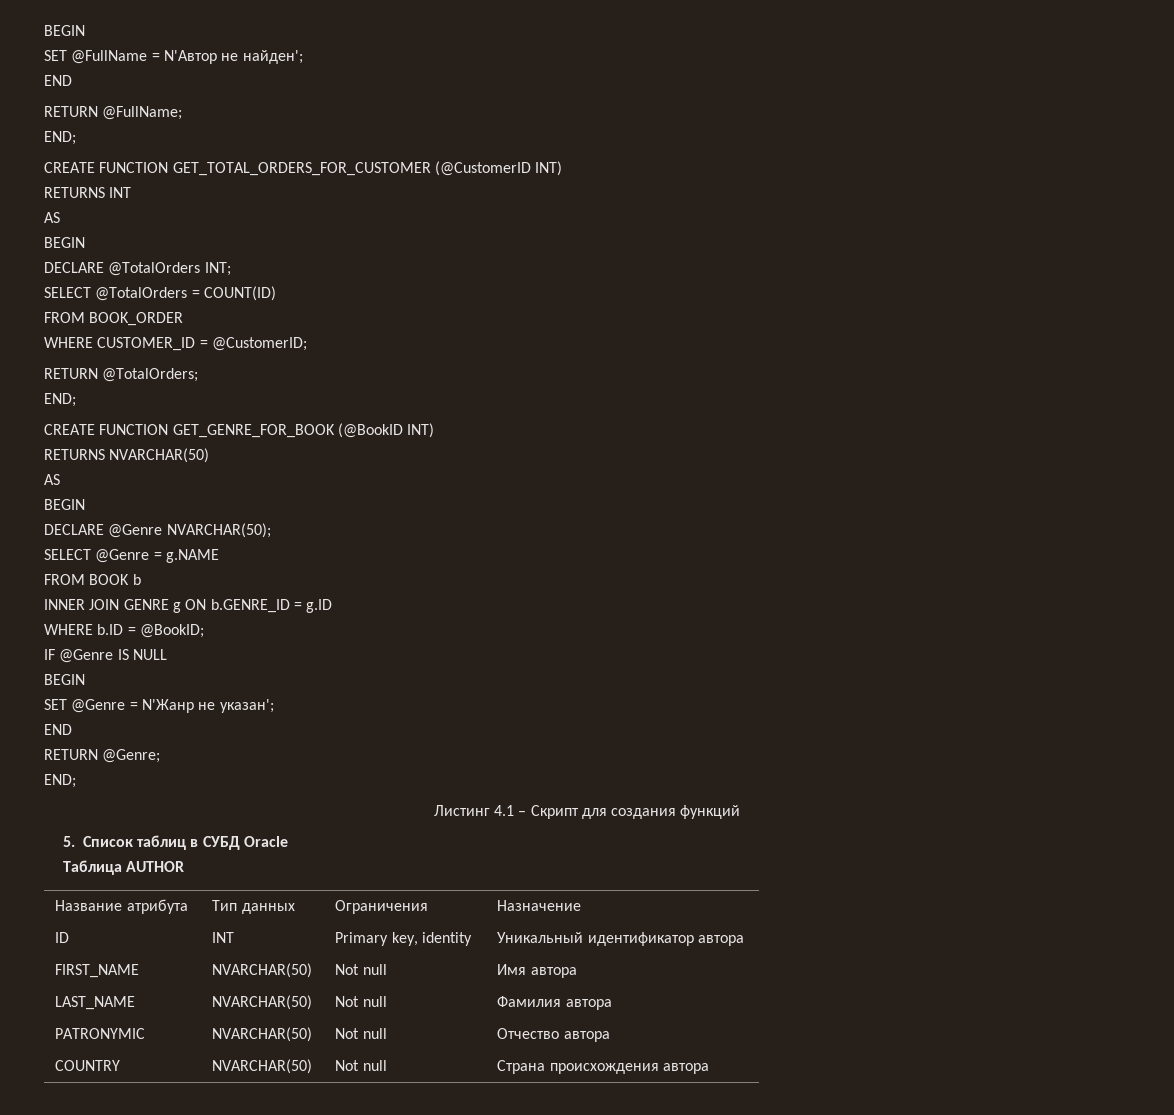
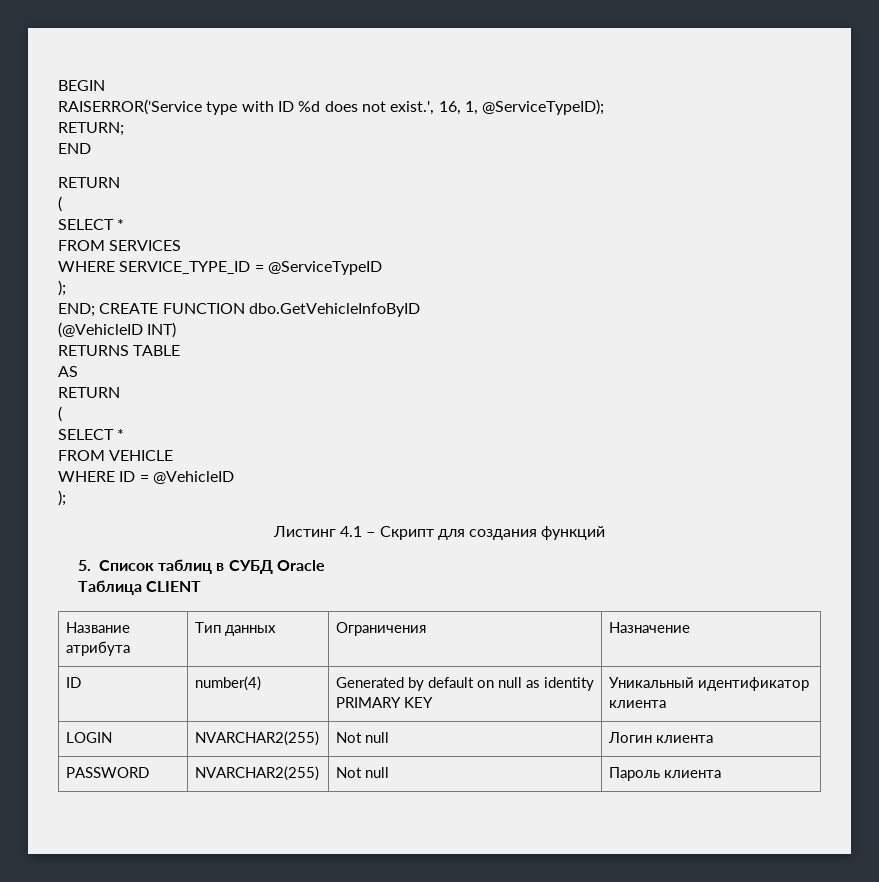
[44,25,85,36] [44,50,303,64] [44,75,72,86] [44,106,183,120] [44,131,76,145] [44,161,563,176] [44,187,132,198] [44,212,60,223] [44,237,85,248] [44,262,231,276] [44,286,276,301] [44,312,184,326] [44,337,307,351] [44,368,199,382] [44,393,76,407] [44,423,435,438] [44,448,210,463] [44,474,60,485] [44,499,85,510] [44,523,271,538] [44,549,219,563] [44,574,141,585] [44,599,333,613] [44,624,204,638] [44,649,167,663] [44,674,85,685] [44,699,274,713] [44,724,72,735] [44,749,161,763] [44,774,76,788] BEGIN // SET @FullName = N'Автор не найден'; // END // RETURN @FullName; // END; // CREATE FUNCTION GET_TOTAL_ORDERS_FOR_CUSTOMER (@CustomerID INT) // RETURNS INT // AS // BEGIN // DECLARE @TotalOrders INT; // SELECT @TotalOrders = COUNT(ID) // FROM BOOK_ORDER // WHERE CUSTOMER_ID = @CustomerID; // RETURN @TotalOrders; // END; // CREATE FUNCTION GET_GENRE_FOR_BOOK (@BookID INT) // RETURNS NVARCHAR(50) // AS // BEGIN // DECLARE @Genre NVARCHAR(50); // SELECT @Genre = g.NAME // FROM BOOK b // INNER JOIN GENRE g ON b.GENRE_ID = g.ID // WHERE b.ID = @BookID; // IF @Genre IS NULL // BEGIN // SET @Genre = N'Жанр не указан'; // END // RETURN @Genre; // END; -> [58,80,105,91] [58,99,605,115] [58,122,124,136] [58,143,91,154] [58,177,120,188] [58,196,62,212] [58,219,125,230] [58,240,182,251] [58,261,382,275] [58,280,66,296] [58,303,420,317] [58,322,177,338] [58,345,181,356] [58,366,78,377] [58,387,120,398] [58,406,62,422] [58,429,125,440] [58,450,174,461] [58,471,234,484] [58,490,66,506] BEGIN // RAISERROR('Service type with ID %d does not exist.', 16, 1, @ServiceTypeID); // RETURN; // END // RETURN // ( // SELECT * // FROM SERVICES // WHERE SERVICE_TYPE_ID = @ServiceTypeID // ); // END; CREATE FUNCTION dbo.GetVehicleInfoByID // (@VehicleID INT) // RETURNS TABLE // AS // RETURN // ( // SELECT * // FROM VEHICLE // WHERE ID = @VehicleID // );
[126,861,185,872] AUTHOR -> [146,581,202,592] CLIENT
[212,932,235,943] [335,932,418,946] INT | Primary key, -> [194,676,261,691] [335,677,540,691] number(4) | Generated by default on null as
(472, 939) none -> [335,697,433,708] PRIMARY KEY
[697,935,744,946] [55,964,140,978] [212,963,313,978] [335,964,387,975] [497,964,577,978] [55,996,136,1010] [212,995,313,1010] [335,996,387,1007] [497,996,612,1010] [55,1028,146,1039] [212,1027,313,1042] [335,1028,387,1039] [497,1028,610,1042] [55,1060,121,1071] [212,1059,313,1074] [335,1060,387,1071] [497,1060,709,1074] автора // FIRST_NAME | NVARCHAR(50) | Not null | Имя автора // LAST_NAME | NVARCHAR(50) | Not null | Фамилия автора // PATRONYMIC | NVARCHAR(50) | Not null | Отчество автора // COUNTRY | NVARCHAR(50) | Not null | Страна происхождения автора -> [608,700,666,708] [65,732,112,743] [194,731,319,746] [335,732,389,743] [607,732,713,743] [65,767,149,778] [194,766,319,781] [335,767,389,778] [608,767,721,781] клиента // LOGIN | NVARCHAR2(255) | Not null | Логин клиента // PASSWORD | NVARCHAR2(255) | Not null | Пароль клиента

